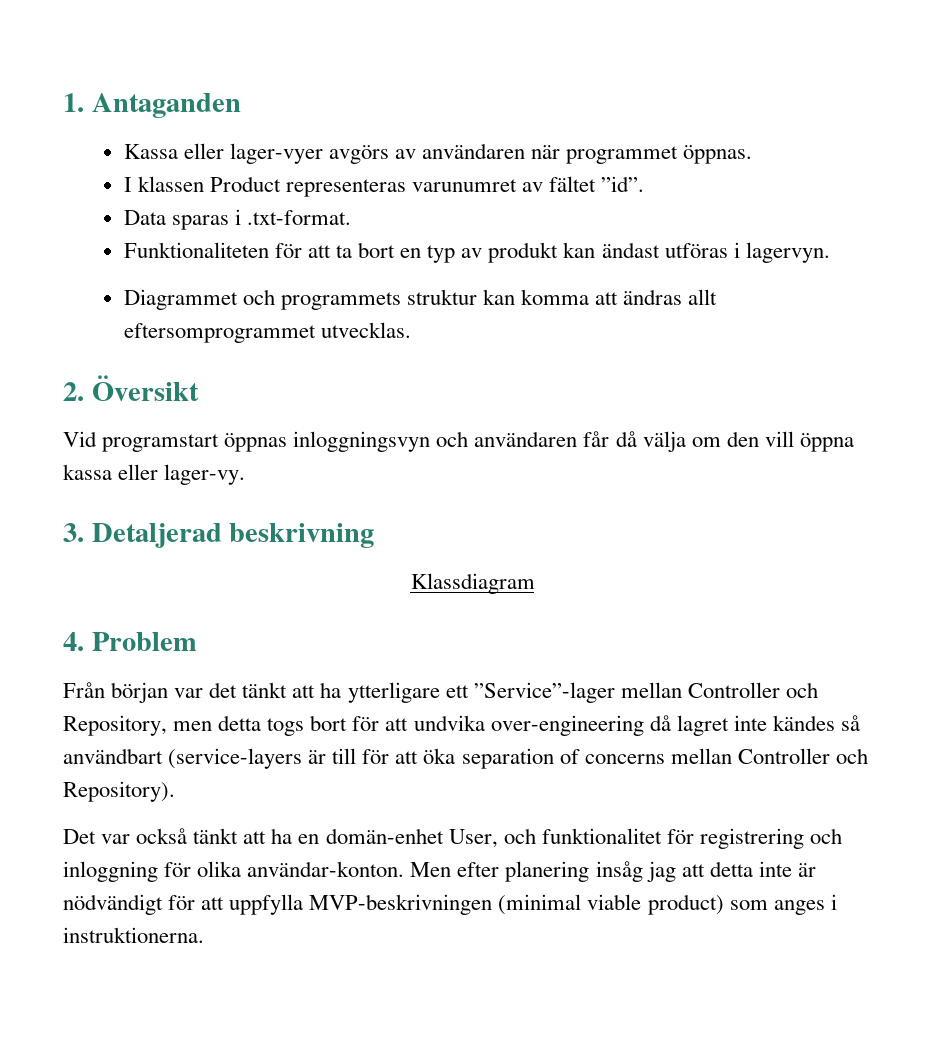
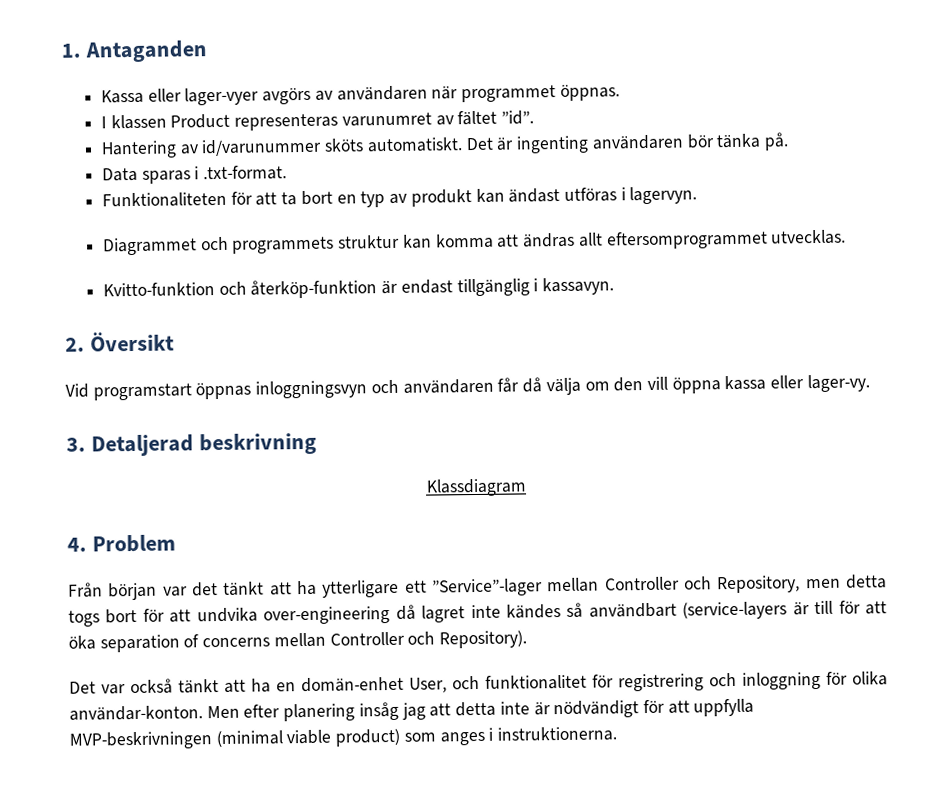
(645, 184) none -> [101,132,789,159] // Hantering av id/varunummer sköts automatiskt. Det är ingenting användaren bör tänka på.
(411, 330) none -> [103,277,615,299] // Kvitto-funktion och återköp-funktion är endast tillgänglig i kassavyn.

